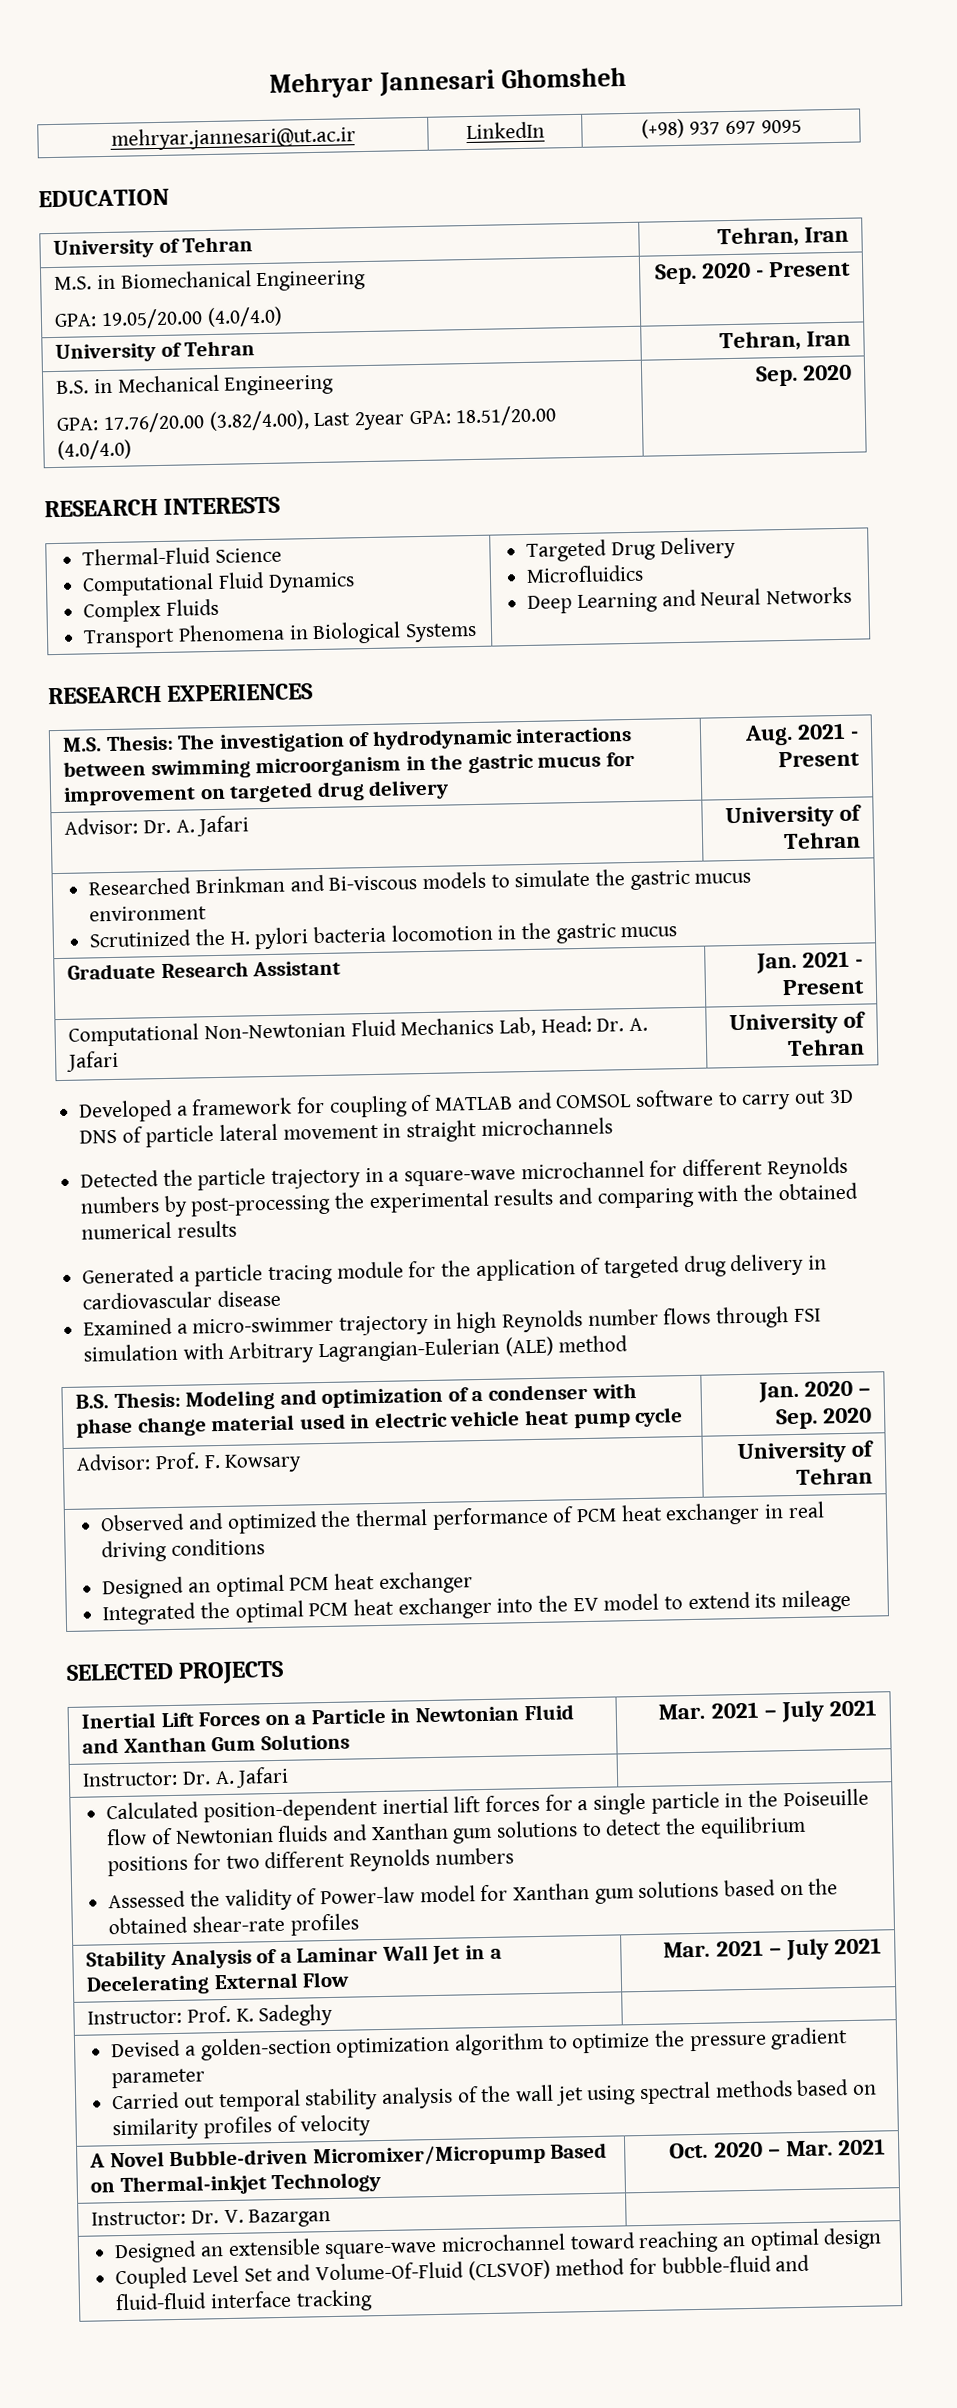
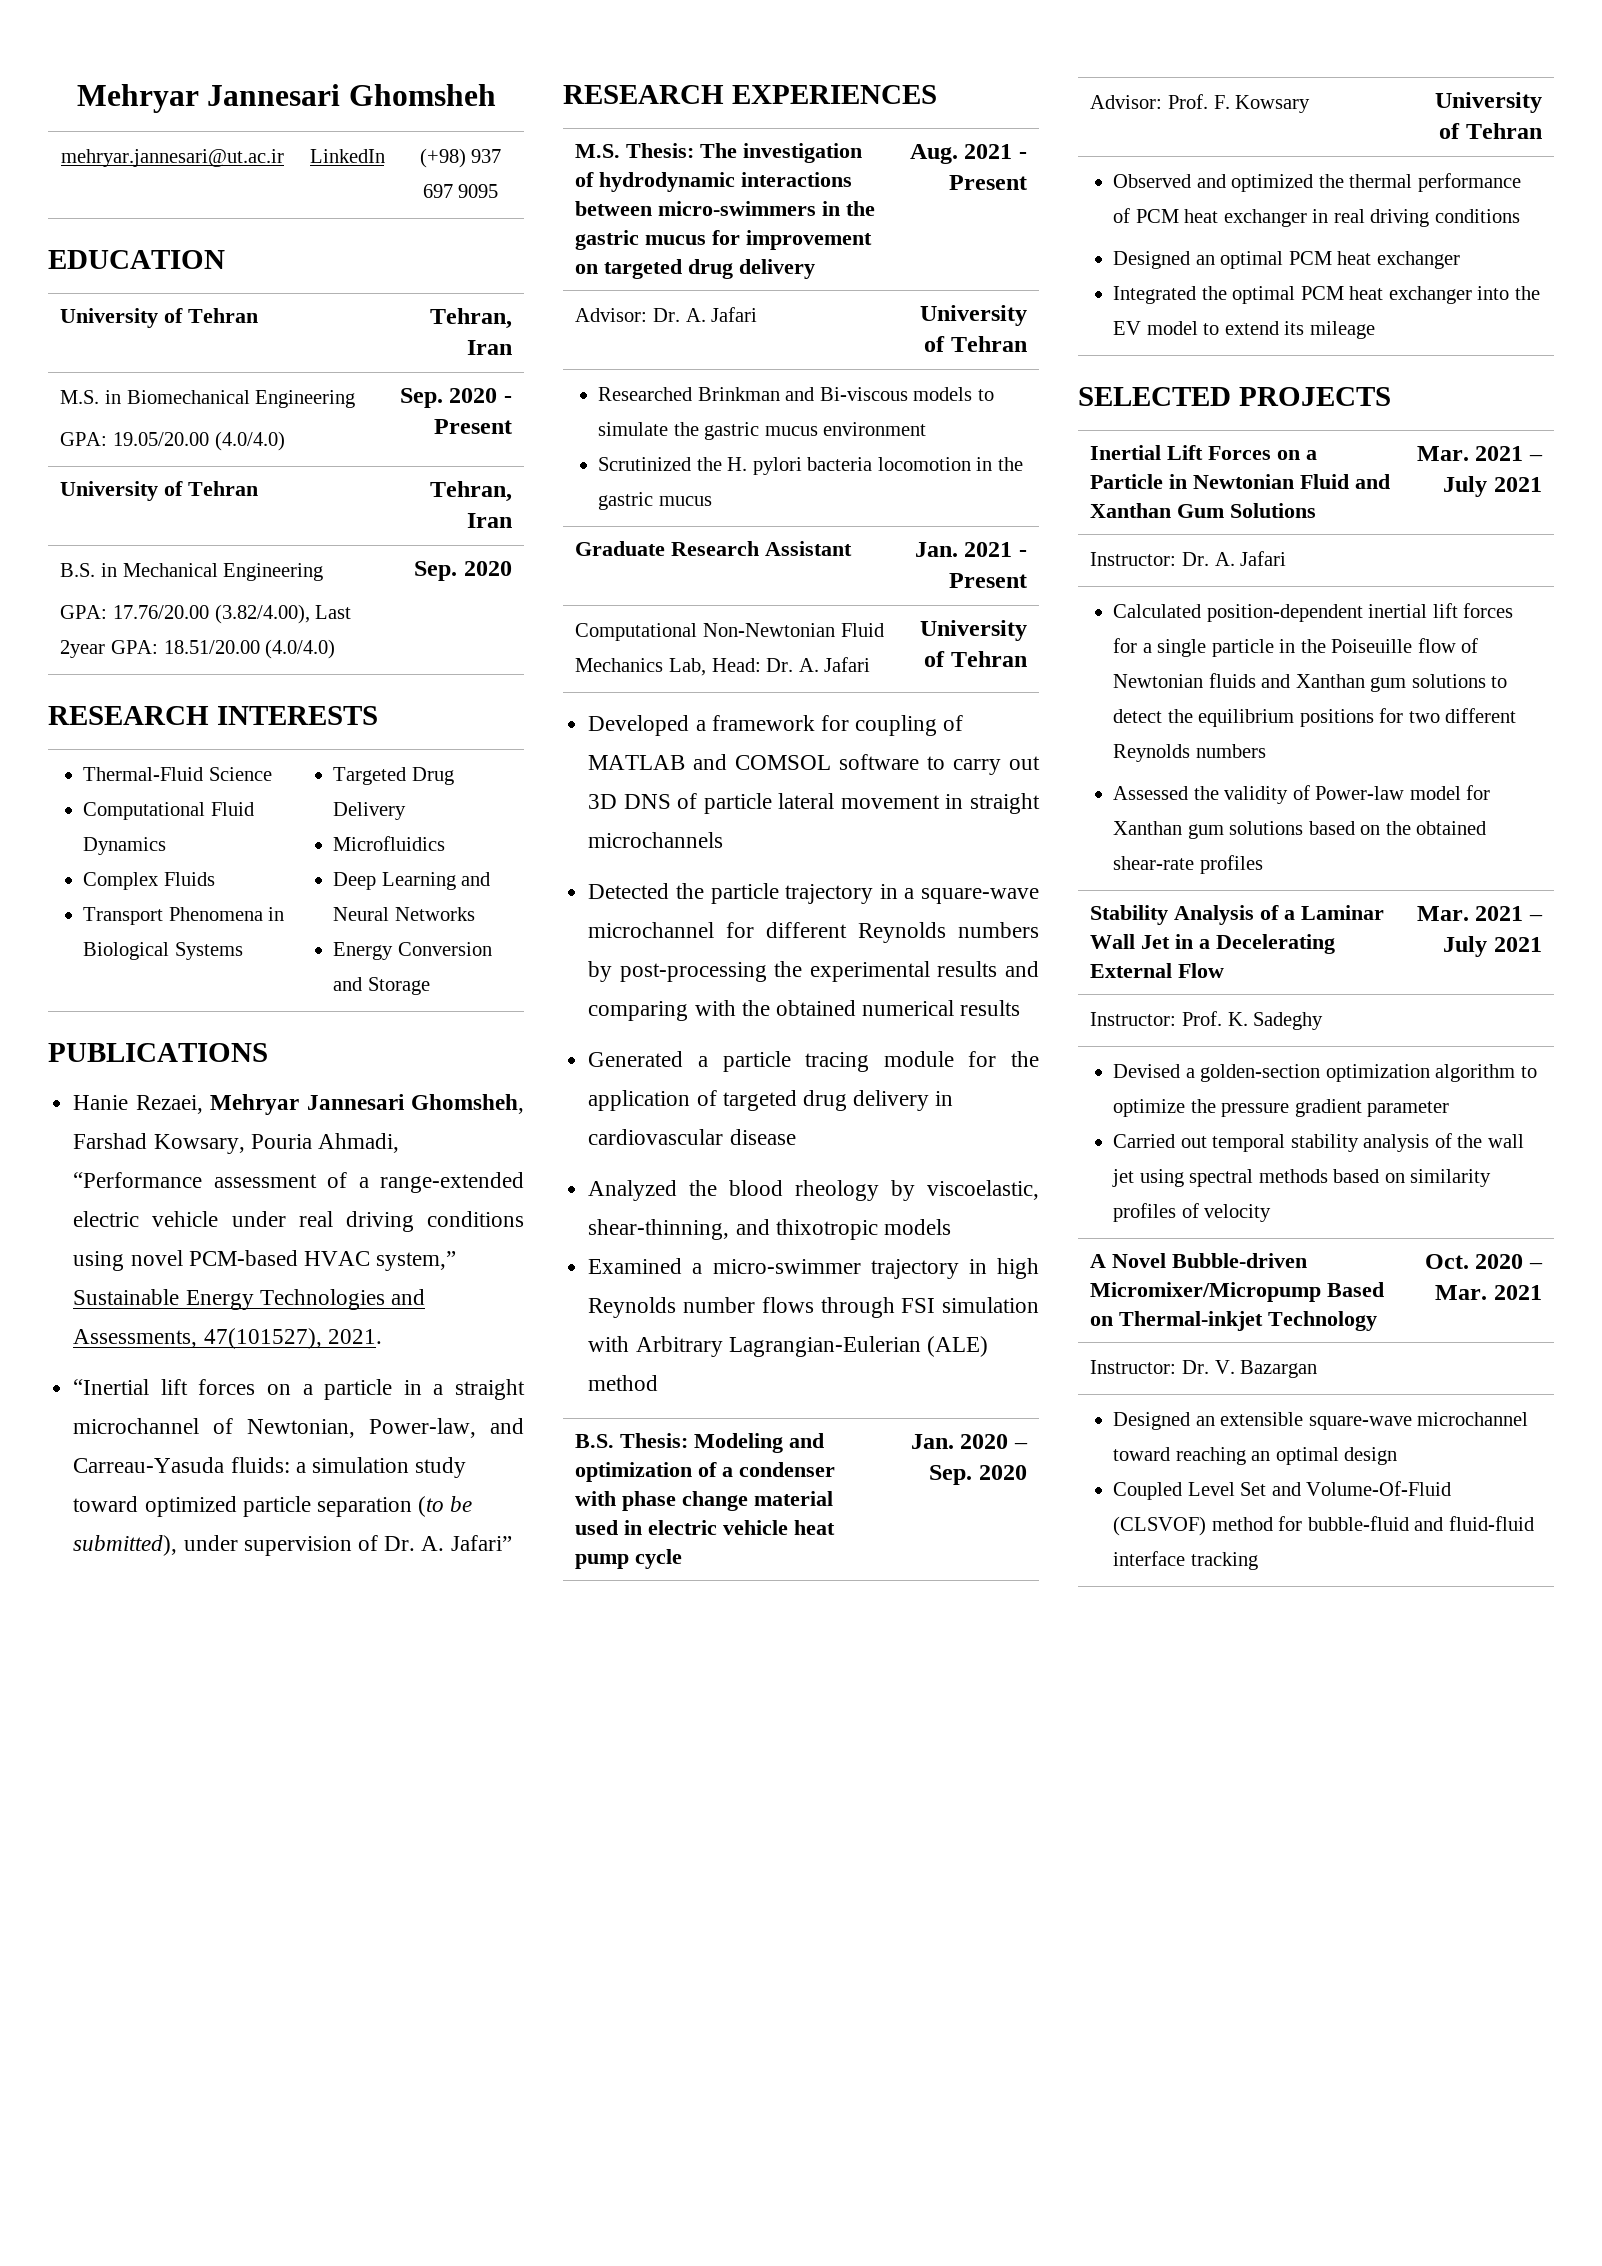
(853, 595) none -> [332,942,492,960] [332,977,430,995] [48,1043,268,1062] [73,1094,524,1115] [73,1133,399,1154] [73,1172,524,1193] [73,1211,524,1232] [73,1250,457,1271] [73,1289,425,1310] [73,1328,382,1349] [73,1379,525,1400] [73,1418,524,1438] [73,1457,467,1478] [73,1496,473,1517] [73,1535,512,1556] // Energy Conversion and Storage // PUBLICATIONS // Hanie Rezaei, Mehryar Jannesari Ghomsheh, Farshad Kowsary, Pouria Ahmadi, “Performance assessment of a range-extended electric vehicle under real driving conditions using novel PCM-based HVAC system,” Sustainable Energy Technologies and Assessments, 47(101527), 2021. // “Inertial lift forces on a particle in a straight microchannel of Newtonian, Power-law, and Carreau-Yasuda fluids: a simulation study toward optimized particle separation (to be submitted), under supervision of Dr. A. Jafari”
[150,756,402,780] swimming microorganism -> [658,201,817,216] micro-swimmers
(281, 1298) none -> [588,1180,1039,1201] [588,1219,951,1240] // Analyzed the blood rheology by viscoelastic, shear-thinning, and thixotropic models

